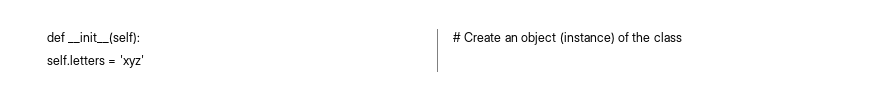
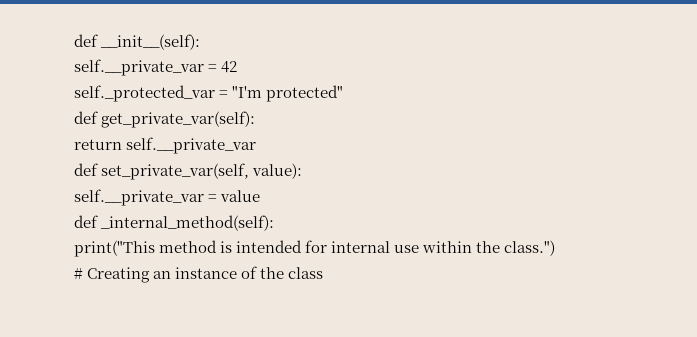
[47,55,144,68] [453,32,615,45] self.letters = 'xyz' // # Create an object (instance) -> [74,59,238,76] [74,85,344,102] [74,111,256,128] [74,137,257,154] [74,163,303,180] [74,189,261,206] [74,215,275,231] [74,240,556,257] [74,267,238,283] self.__private_var = 42 // self._protected_var = "I'm protected" // def get_private_var(self): // return self.__private_var // def set_private_var(self, value): // self.__private_var = value // def _internal_method(self): // print("This method is intended for internal use within the class.") // # Creating an instance

